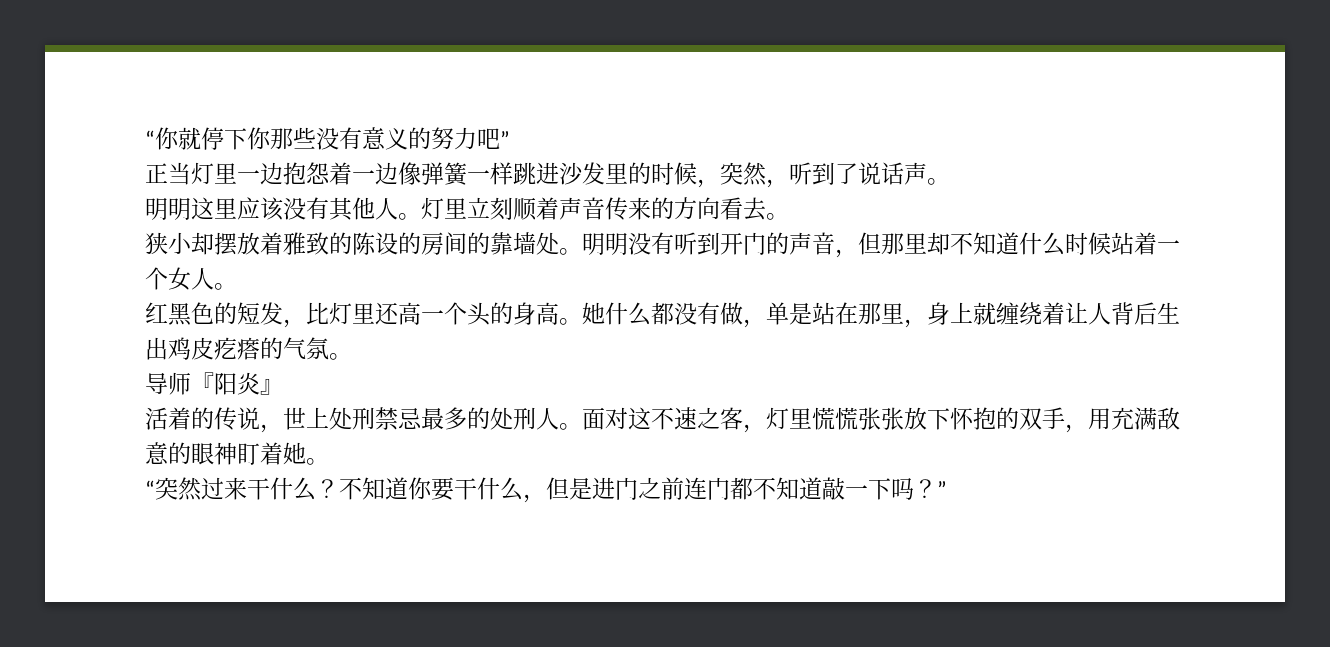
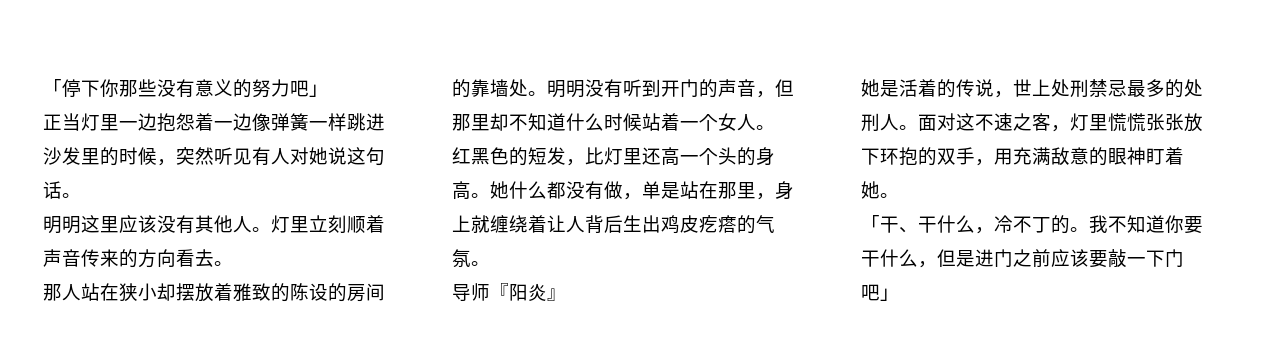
[145,127,201,150] “你就 -> [43,79,62,95] 「
[500,131,510,147] ” -> [309,84,328,97] 」
[766,162,927,188] ，听到了说话声 -> [214,147,385,166] [43,181,62,199] 听见有人对她说这句话
(789, 216) none -> [43,283,119,301] 那人站在
(283, 387) none -> [861,79,899,97] 她是
[950,407,974,430] 怀 -> [880,148,899,165] 环
[145,477,339,501] “突然过来干什么？ -> [861,215,1108,234] 「干、干什么，冷不丁的。我
[684,477,947,500] 连门都不知道敲一下吗？” -> [1051,249,1184,268] [861,284,899,301] 应该要敲一下门吧」

